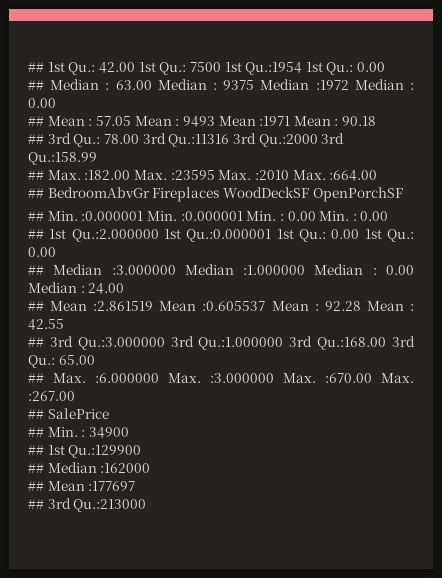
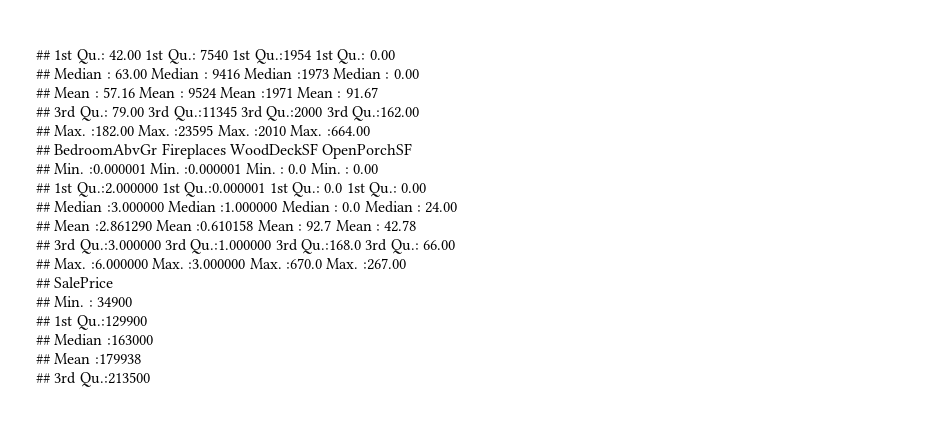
[189,62,221,72] 7500 -> [199,49,228,60] 7540
[223,79,349,90] 9375 Median :1972 -> [211,68,329,80] 9416 Median :1973
[95,116,215,127] 57.05 Mean : 9493 -> [102,87,217,99] 57.16 Mean : 9524
[342,116,377,126] 90.18 -> [345,87,378,98] 91.67
[103,133,230,147] 78.00 3rd Qu.:11316 -> [111,106,237,121] 79.00 3rd Qu.:11345
[28,152,97,165] Qu.:158.99 -> [351,106,419,121] Qu.:162.00
[287,211,316,221] 0.00 -> [288,164,307,174] 0.0
[331,229,360,239] 0.00 -> [324,183,343,193] 0.0
[385,265,414,275] 0.00 -> [342,202,361,212] 0.0
[93,301,414,311] [28,319,64,330] :2.861519 Mean :0.605537 Mean : 92.28 Mean : 42.55 -> [94,220,417,232] :2.861290 Mean :0.610158 Mean : 92.7 Mean : 42.78
[317,336,415,350] [28,355,95,368] Qu.:168.00 3rd Qu.: 65.00 -> [300,239,455,254] Qu.:168.0 3rd Qu.: 66.00
[325,373,372,383] :670.00 -> [285,258,322,269] :670.0
[100,463,151,473] [28,481,136,491] [28,498,147,512] :162000 // ## Mean :177697 // ## 3rd Qu.:213000 -> [106,335,153,345] [36,353,141,364] [36,372,150,387] :163000 // ## Mean :179938 // ## 3rd Qu.:213500

